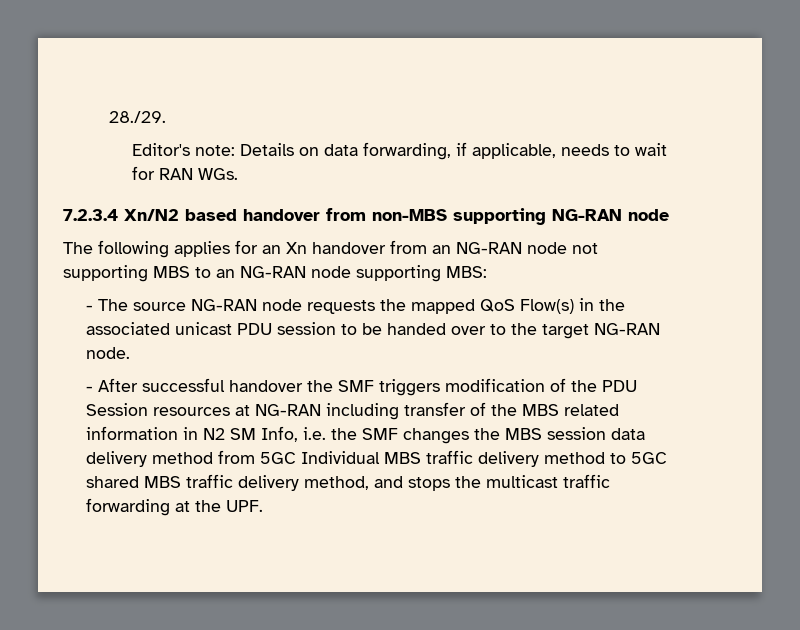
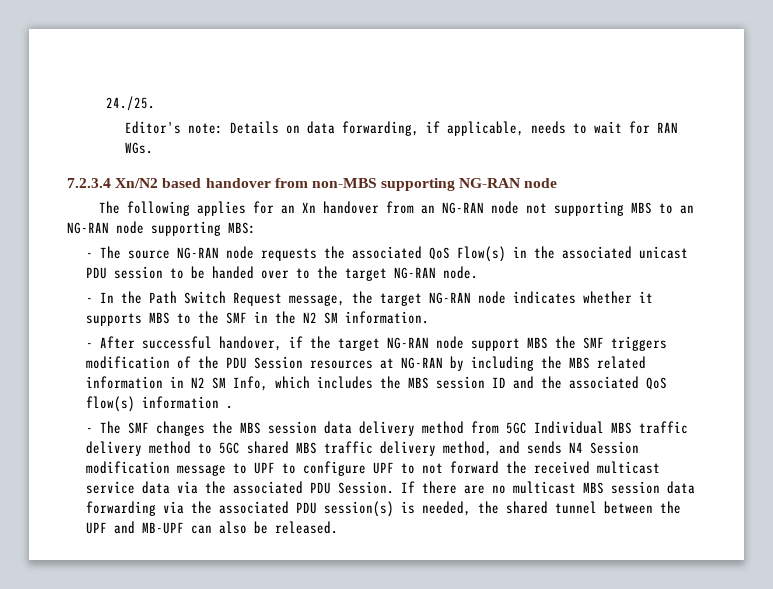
[109,111,167,123] 28./29. -> [105,96,155,111] 24./25.
[411,299,476,314] mapped -> [352,246,423,259] associated
[98,378,304,392] After successful handover -> [100,291,654,306] [86,311,430,326] [86,336,549,351] In the Path Switch Request message, the target NG-RAN node indicates whether it supports MBS to the SMF in the N2 SM information. // - After successful handover, if the target NG-RAN node support MBS
[326,402,487,420] including transfer of -> [450,356,535,371] by including
[303,427,358,440] i.e. the -> [275,376,668,390] [86,396,234,412] [86,421,122,434] which includes the MBS session ID and the associated QoS flow(s) information . // - The
[408,474,611,491] [86,498,264,516] stops the multicast traffic forwarding at the UPF. -> [527,441,640,454] [86,461,661,476] [86,481,696,494] [86,501,682,517] [86,521,339,534] sends N4 Session modification message to UPF to configure UPF to not forward the received multicast service data via the associated PDU Session. If there are no multicast MBS session data forwarding via the associated PDU session(s) is needed, the shared tunnel between the UPF and MB-UPF can also be released.

